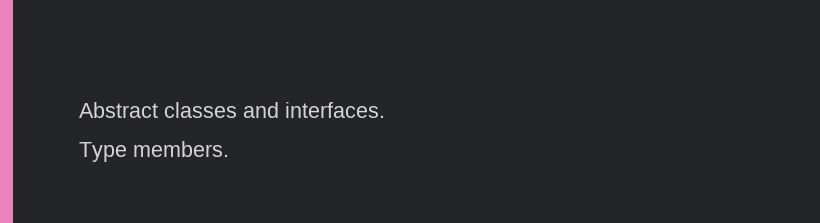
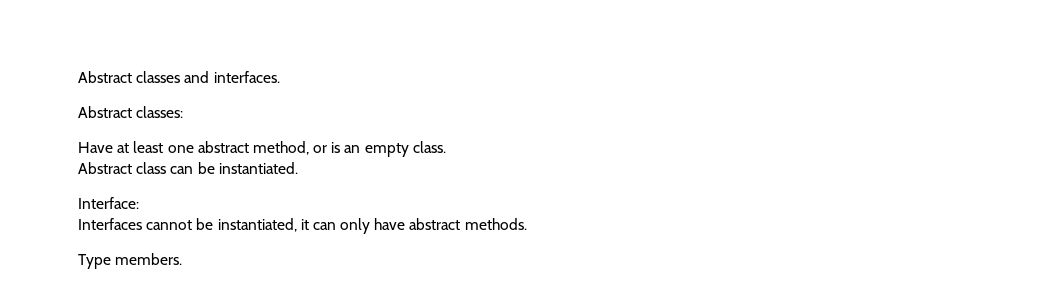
(385, 110) none -> [78,106,184,118] [78,141,446,157] [78,162,298,174] [78,197,139,209] [78,218,527,234] // Abstract classes: // Have at least one abstract method, or is an empty class. // Abstract class can be instantiated. // Interface: // Interfaces cannot be instantiated, it can only have abstract methods.

